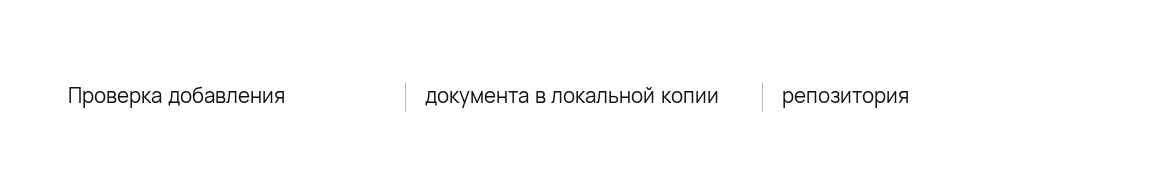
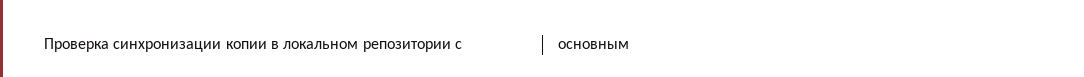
[167,86,909,108] добавления документа в локальной копии репозитория -> [113,41,629,52] синхронизации копии в локальном репозитории с основным

